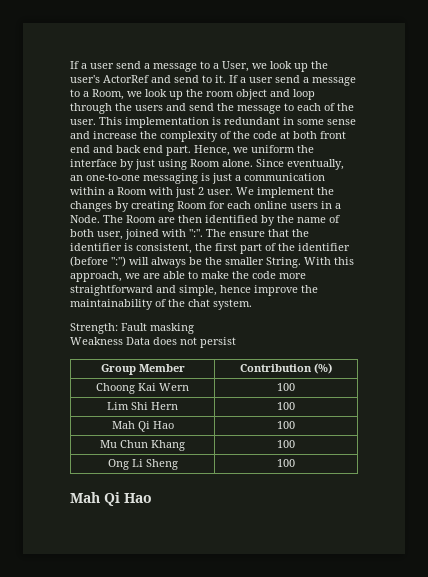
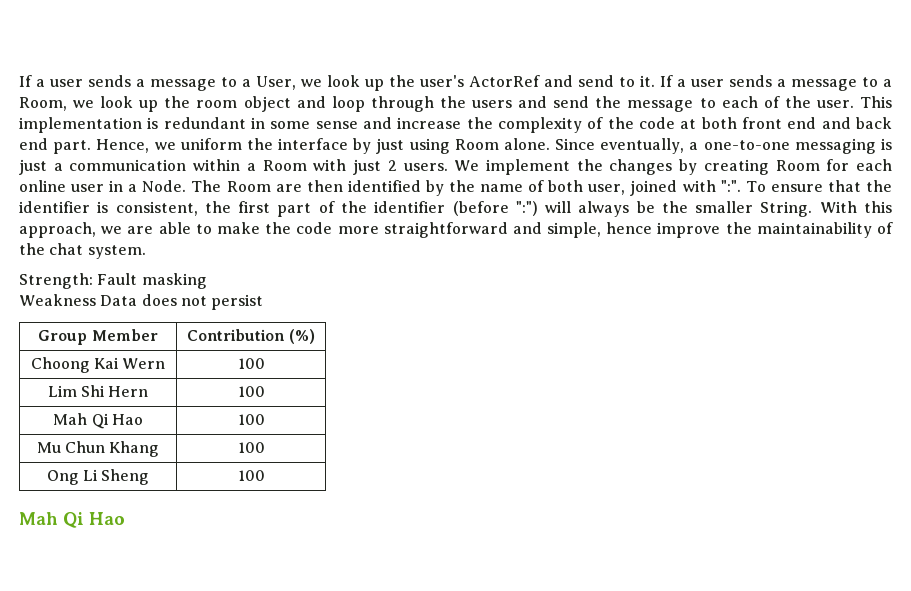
[70,61,141,69] If a user send -> [19,75,131,87] If a user sends
[275,75,300,83] send -> [729,75,772,87] sends
[70,175,83,181] an -> [689,142,699,150] a
[207,189,233,195] user. -> [403,163,448,171] users.
[290,203,318,209] users -> [71,184,105,192] user
[206,229,226,237] The -> [745,181,766,192] To

